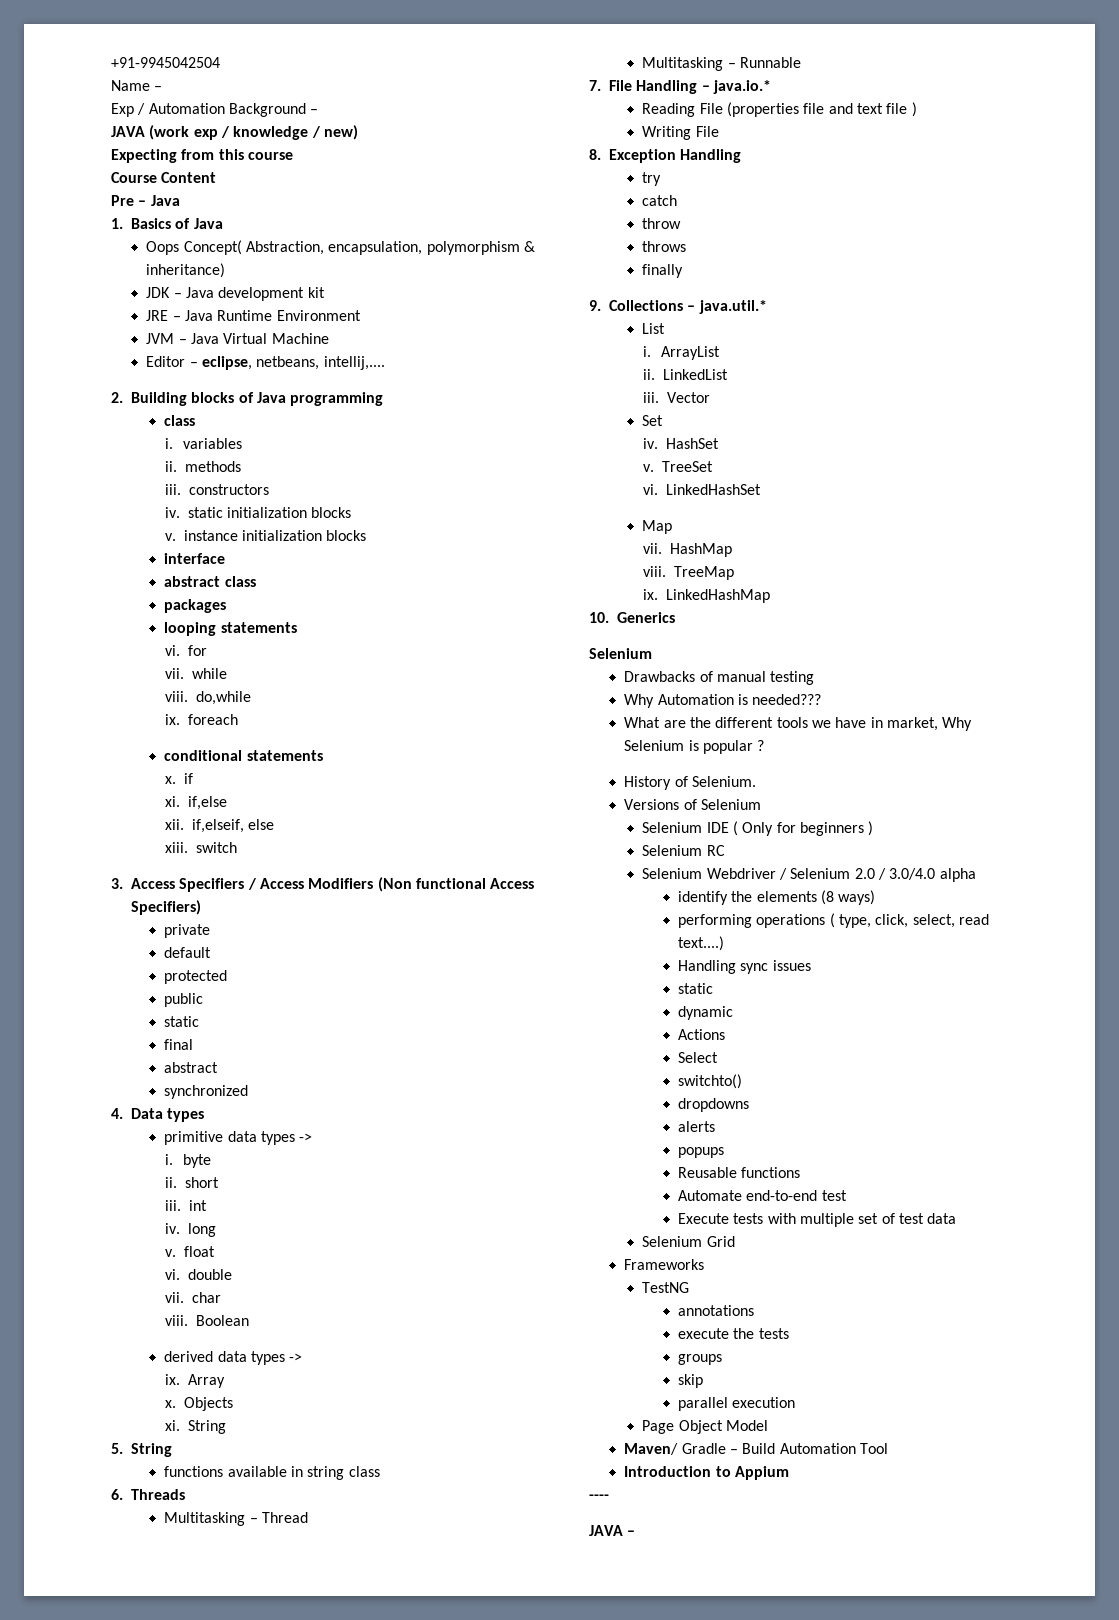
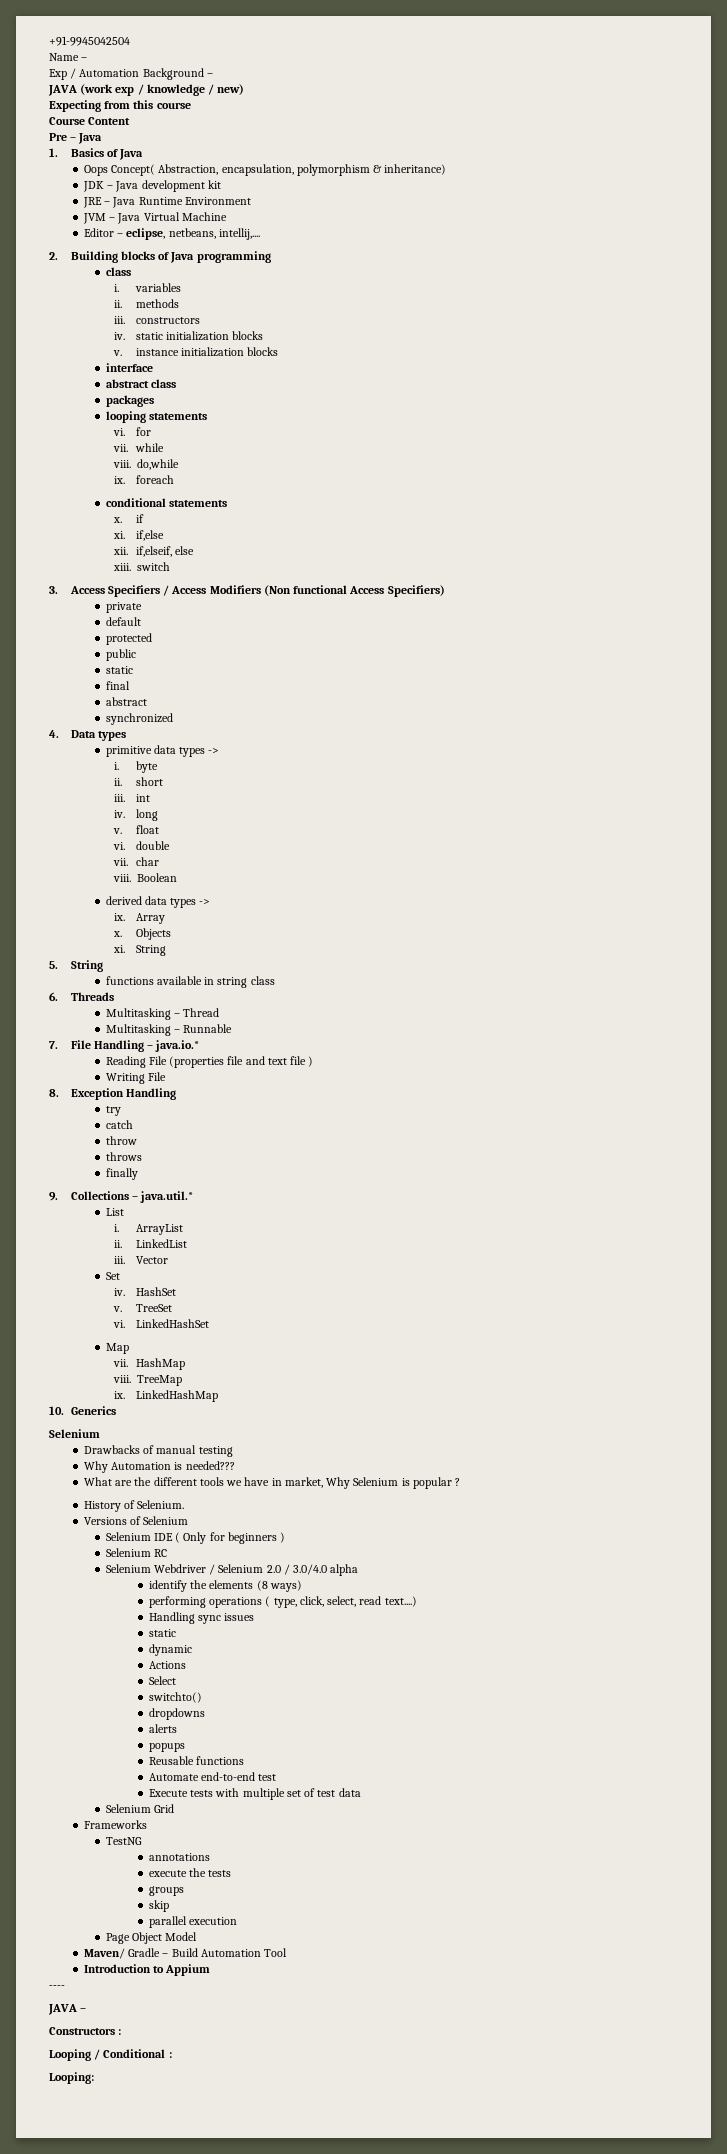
(636, 1533) none -> [49,2027,122,2035] [49,2049,172,2061] [49,2072,94,2084] // Constructors : // Looping / Conditional : // Looping:

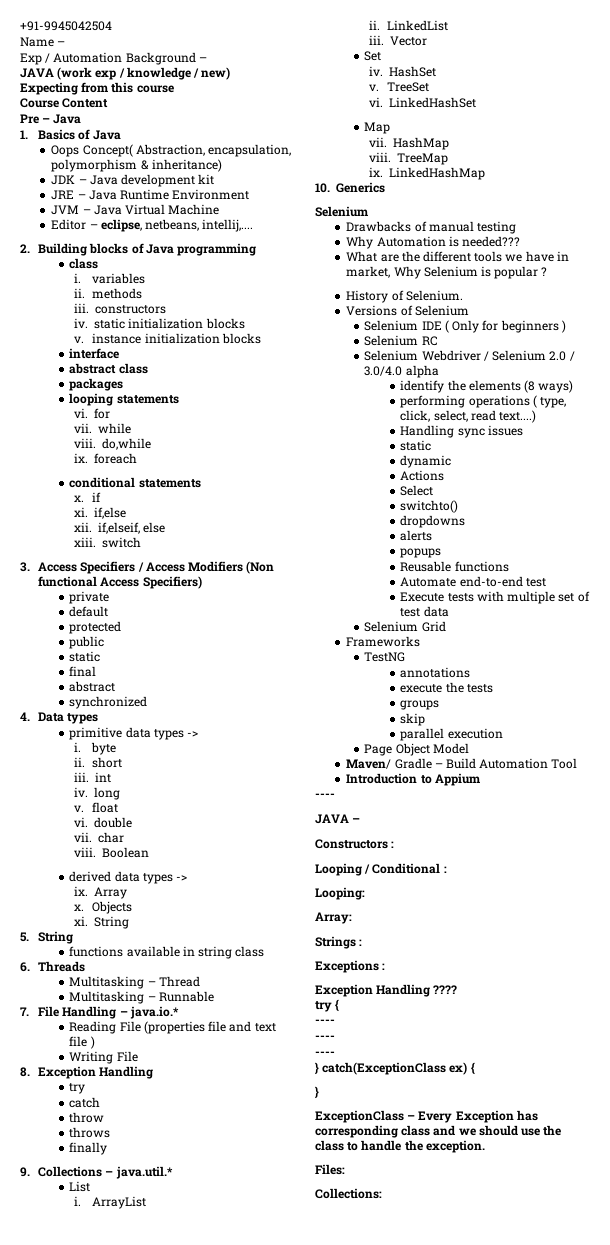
(94, 2078) none -> [315,912,352,924] [315,936,363,949] [315,960,386,973] [315,984,458,997] [315,999,340,1012] [315,1019,335,1024] [315,1035,335,1040] [315,1051,335,1056] [315,1062,475,1075] [315,1086,319,1099] [315,1110,538,1123] [315,1125,562,1138] [315,1140,485,1153] [315,1164,345,1175] [315,1188,382,1199] // Array: // Strings : // Exceptions : // Exception Handling ???? // try { // ---- // ---- // ---- // } catch(ExceptionClass ex) { // } // ExceptionClass – Every Exception has corresponding class and we should use the class to handle the exception. // Files: // Collections:

